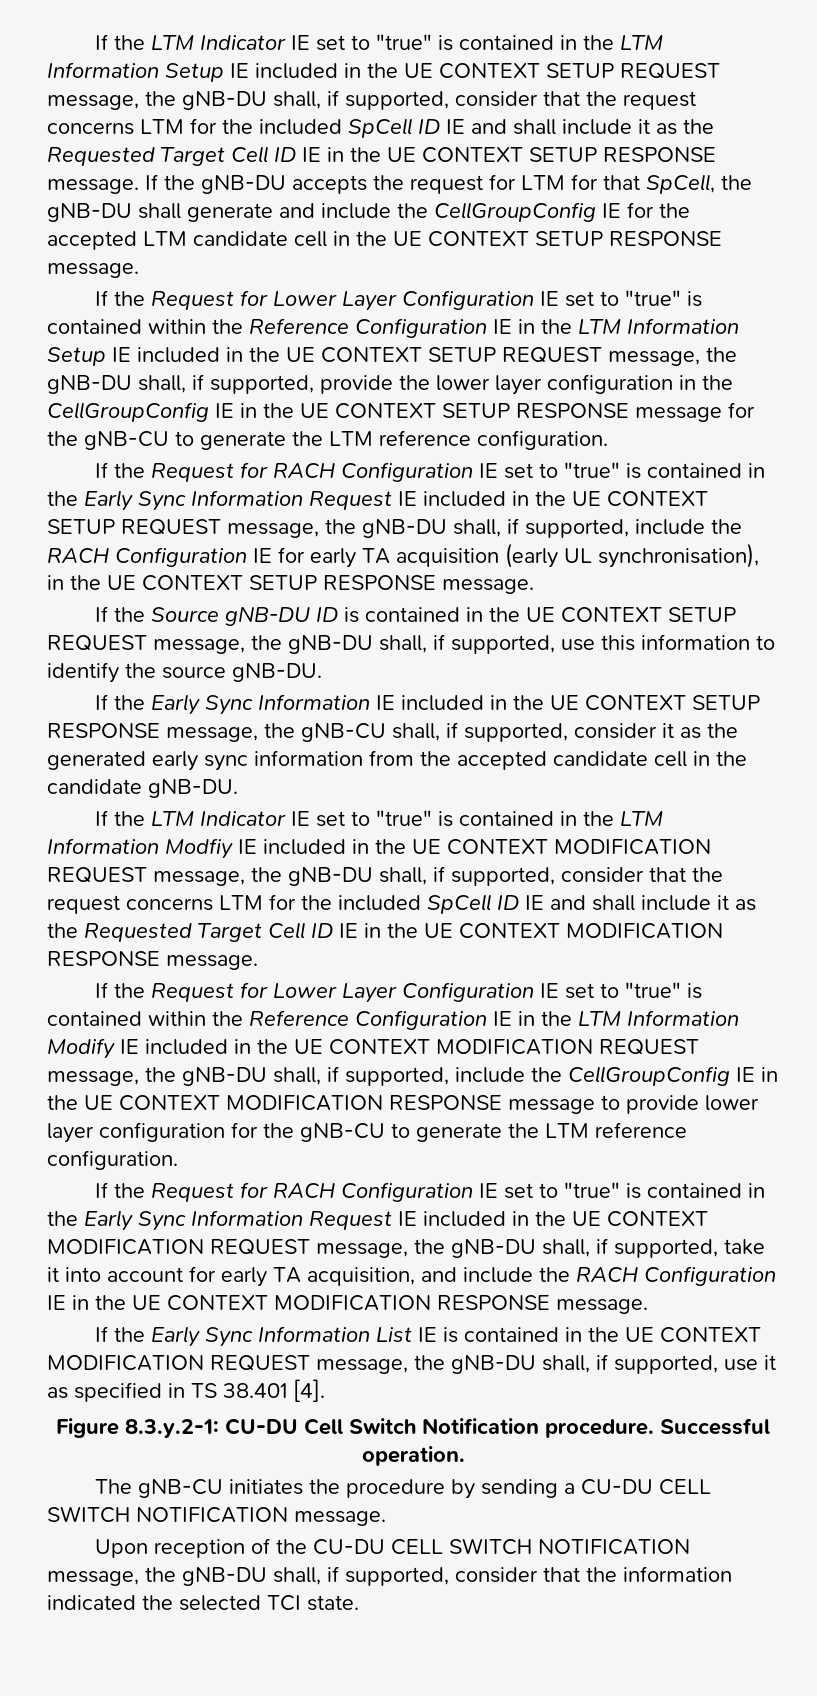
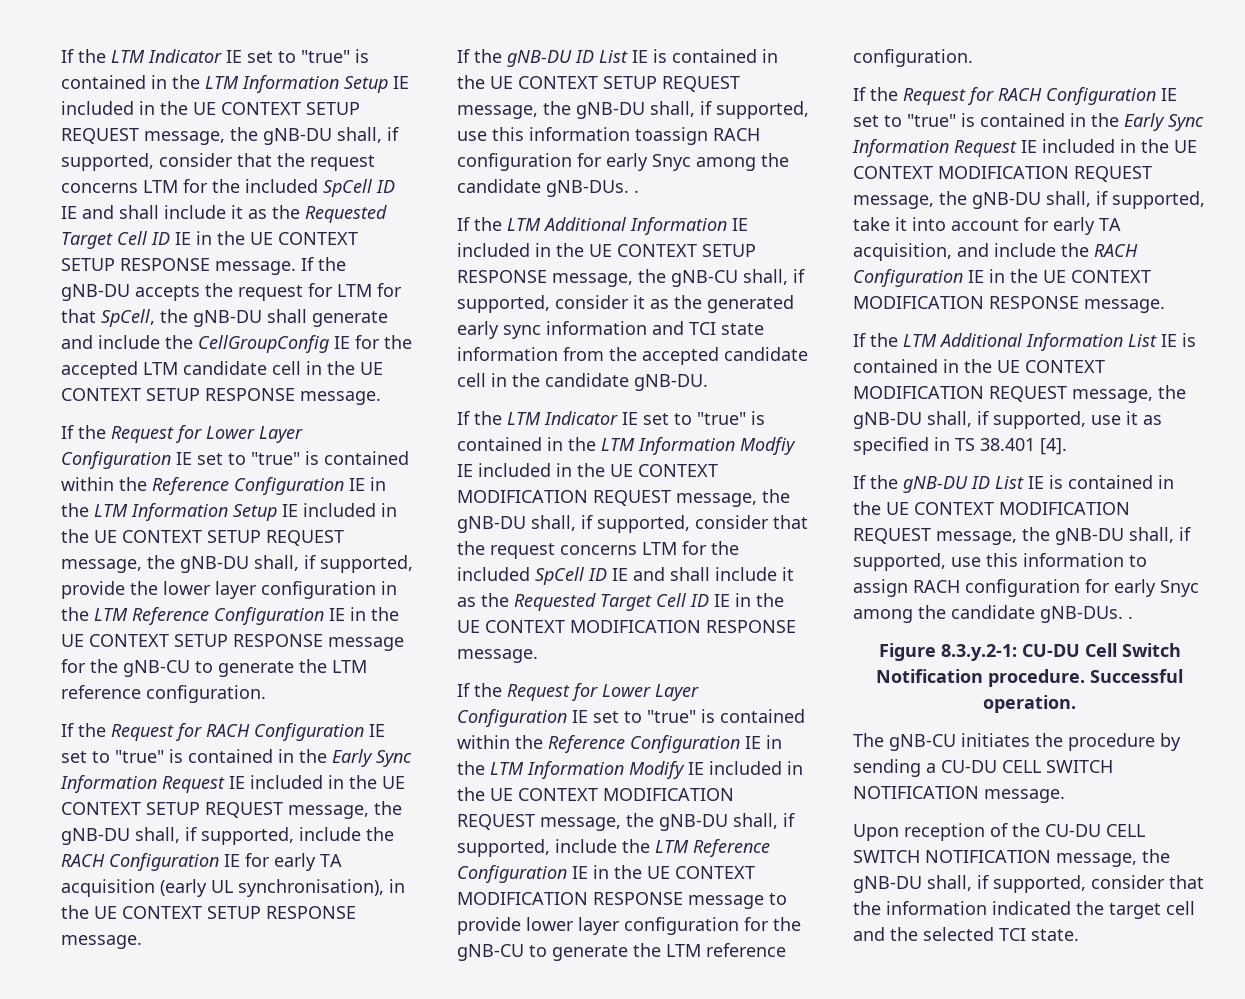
[47,402,209,422] CellGroupConfig -> [94,607,324,625] LTM Reference Configuration
[150,606,338,626] Source gNB-DU ID -> [507,50,648,67] gNB-DU ID List IE
[756,635,775,650] [47,662,322,683] [94,694,253,715] to identify the source gNB-DU. // If the Early Sync -> [635,127,760,145] [457,153,789,171] [457,179,639,197] [457,217,626,231] toassign RACH configuration for early Snyc among the candidate gNB-DUs. . // If the LTM Additional
(363, 758) none -> [652,321,764,335] [457,347,558,361] and TCI state information
[568,1066,730,1086] CellGroupConfig -> [655,839,770,857] [457,865,567,883] LTM Reference Configuration
[150,1326,253,1347] Early Sync -> [903,333,1022,347] LTM Additional
(325, 1390) none -> [853,475,1174,493] [853,501,1130,515] [853,527,1191,545] [853,553,1147,571] [853,579,1199,597] [853,605,1133,623] // If the gNB-DU ID List IE is contained in the UE CONTEXT MODIFICATION REQUEST message, the gNB-DU shall, if supported, use this information to assign RACH configuration for early Snyc among the candidate gNB-DUs. .
(173, 1602) none -> [1109,901,1195,919] [853,927,918,941] target cell and the

